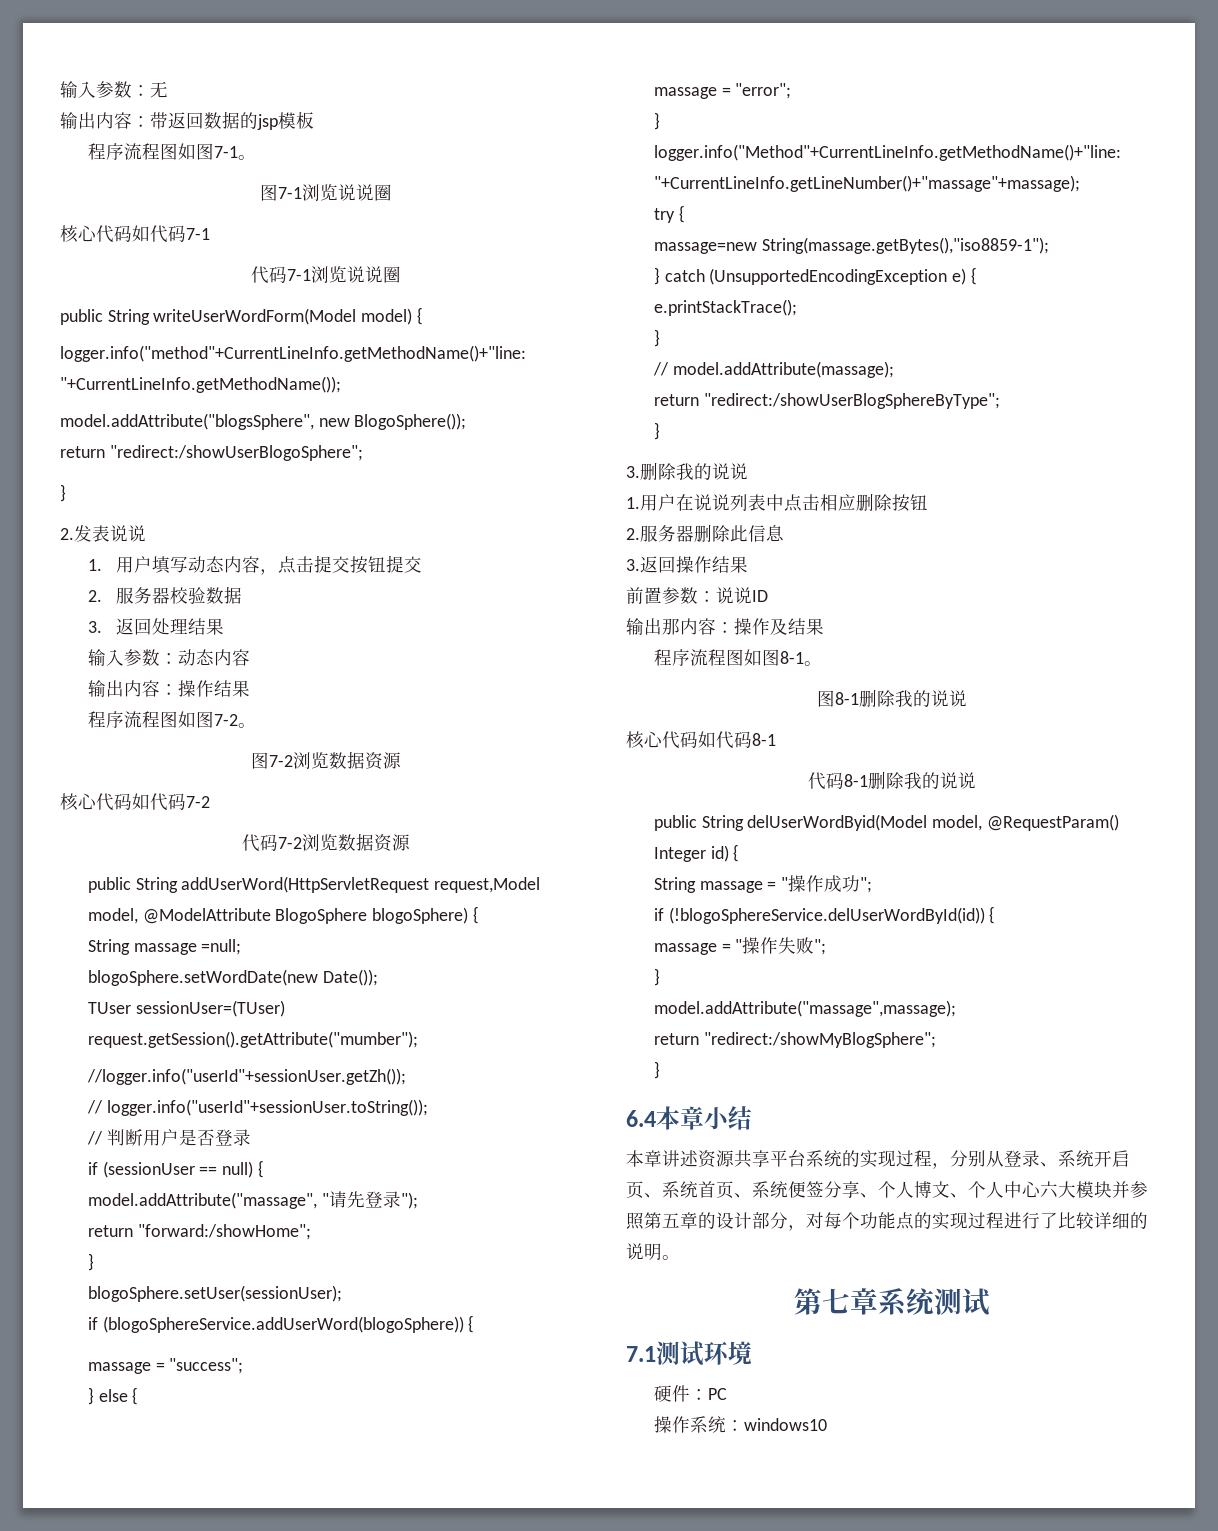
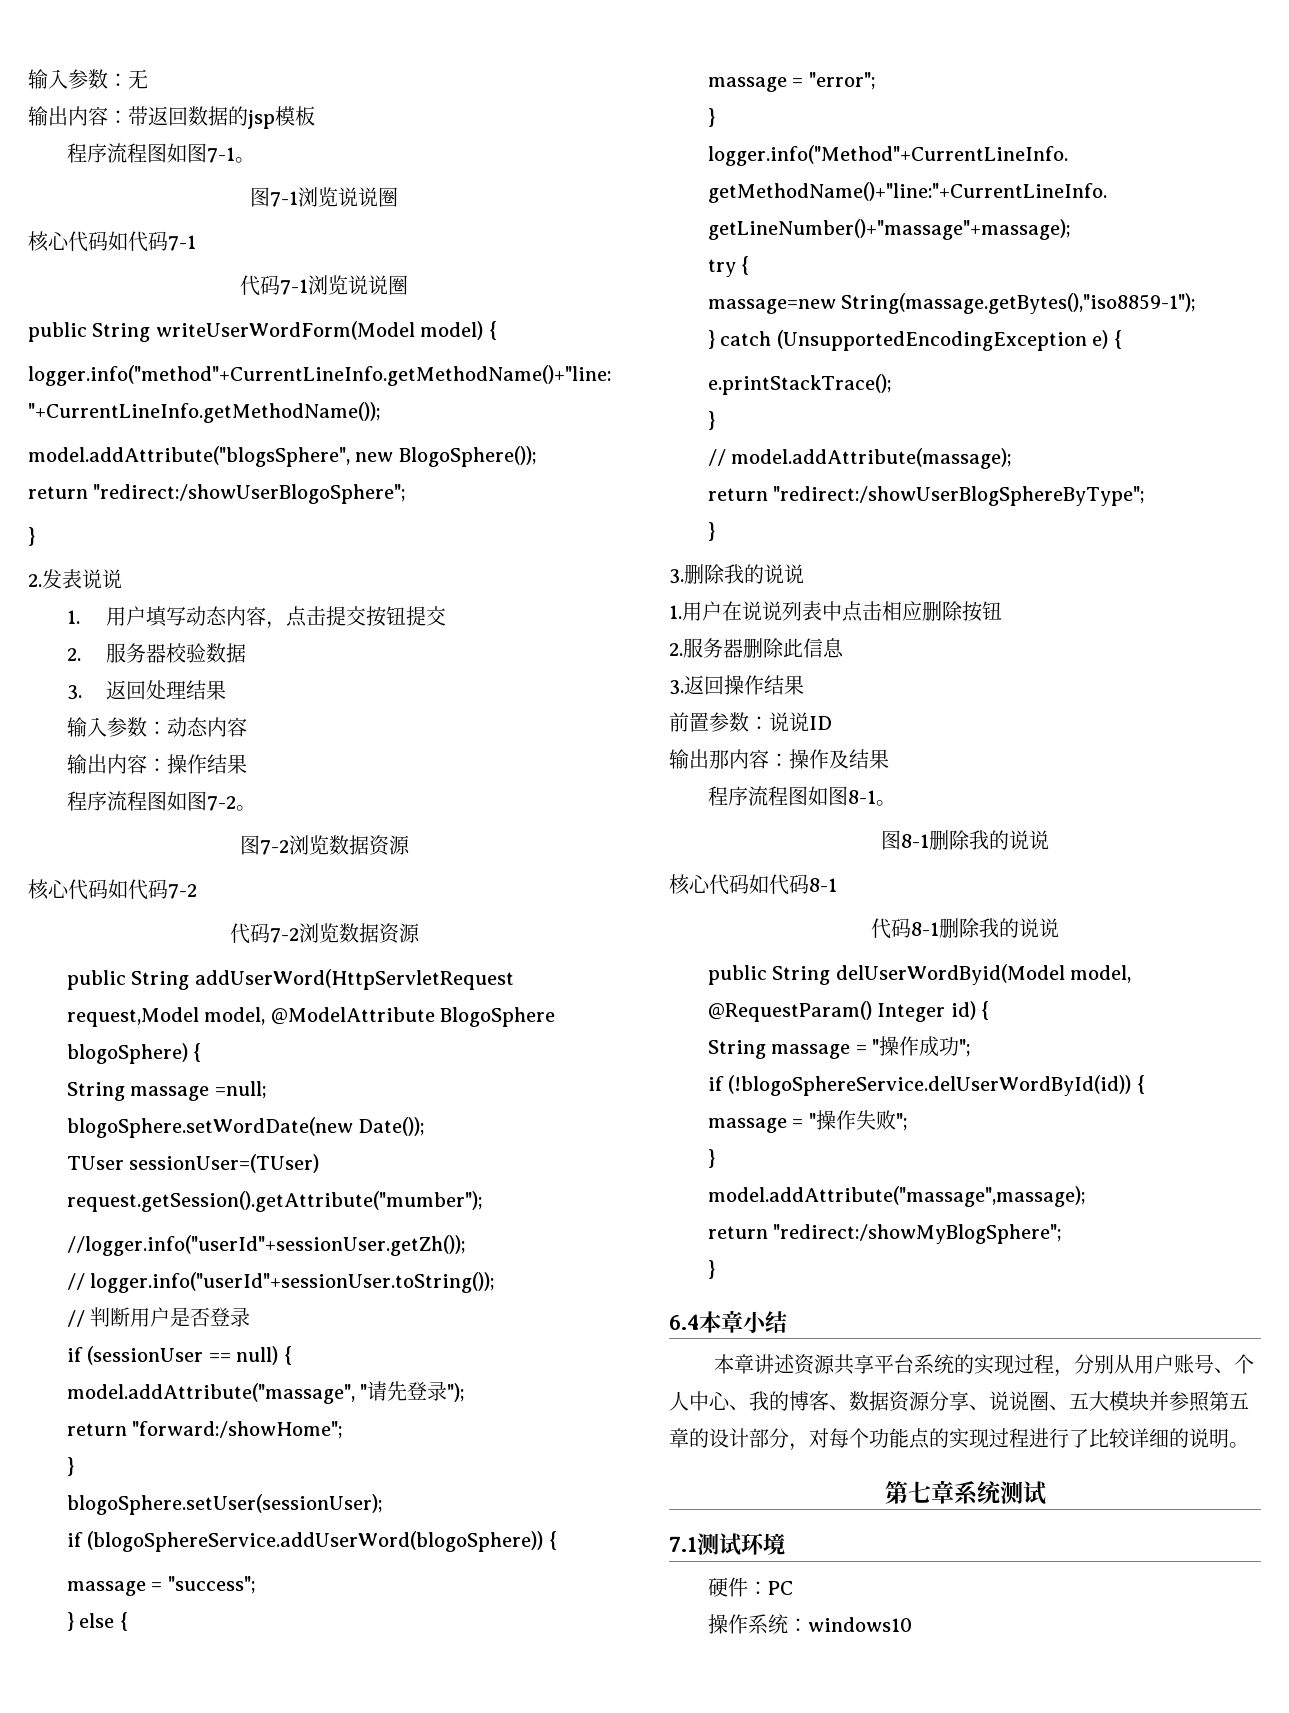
[1004,1150,1130,1167] [626,1181,1058,1199] 登录、系统开启页、系统首页、系统便签分享、个人博文、个人中心六 -> [1134,1354,1255,1374] [669,1391,1089,1412] 用户账号、个人中心、我的博客、数据资源分享、说说圈、五

